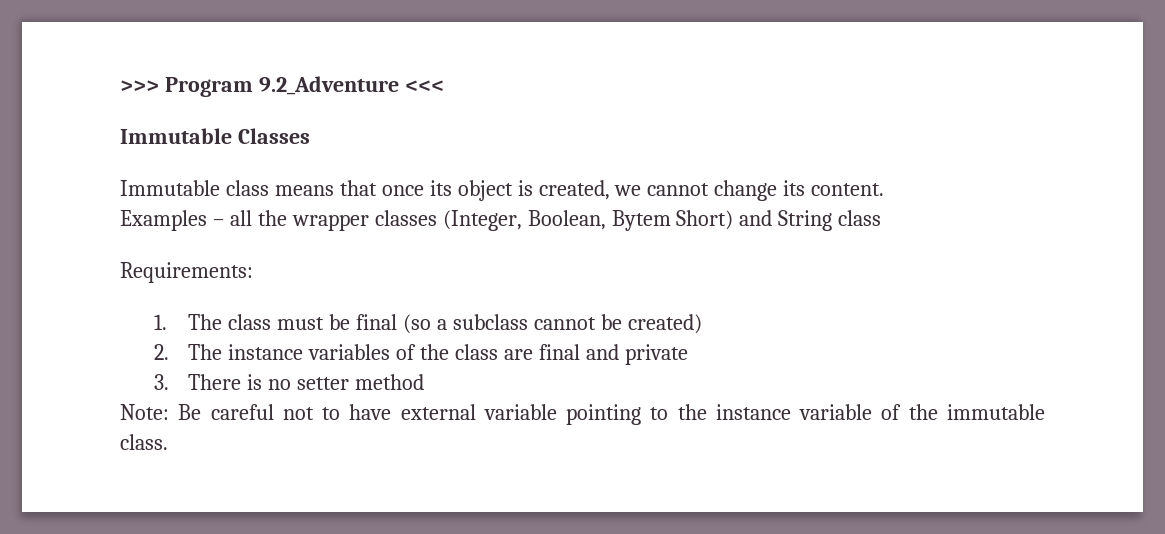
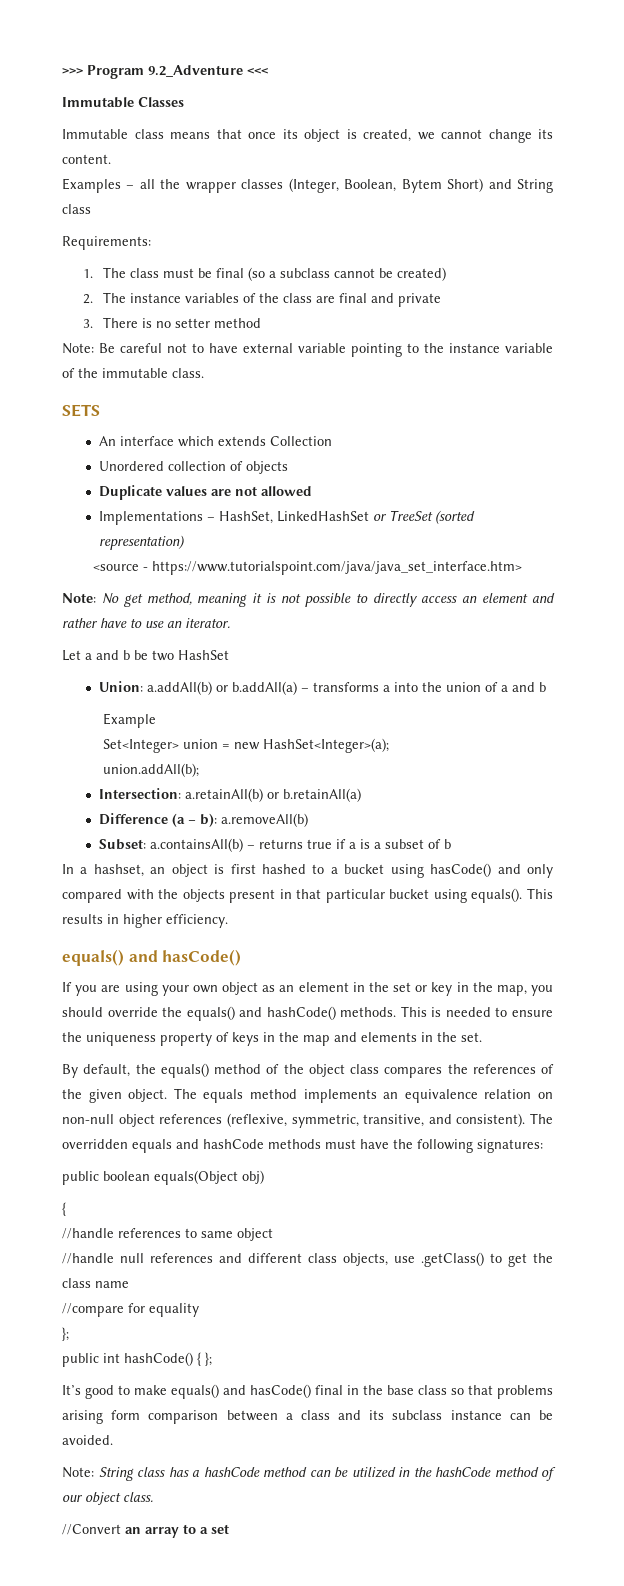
(168, 442) none -> [62,404,100,417] [98,436,332,447] [98,461,288,474] [98,485,312,500] [98,510,475,525] [98,535,185,550] [93,561,522,575] [62,593,555,607] [62,618,230,628] [62,650,229,661] [98,681,546,695] [103,713,157,728] [103,738,390,753] [103,763,200,777] [98,788,361,802] [98,813,308,827] [98,838,451,852] [62,863,553,878] [62,888,553,903] [62,914,228,928] [62,949,242,966] [62,982,554,996] [62,1006,553,1021] [62,1032,482,1046] [62,1063,554,1078] [62,1088,554,1103] [62,1113,553,1128] [62,1139,543,1153] [62,1170,264,1185] [62,1202,66,1216] [62,1228,273,1241] [62,1252,553,1267] [62,1278,129,1288] [62,1303,199,1317] [62,1327,69,1341] [62,1352,212,1367] [62,1384,553,1399] [62,1410,553,1424] [62,1435,113,1445] [62,1467,556,1481] [62,1492,153,1505] [62,1524,229,1538] // SETS // An interface which extends Collection // Unordered collection of objects // Duplicate values are not allowed // Implementations – HashSet, LinkedHashSet or TreeSet (sorted representation) // <source - https://www.tutorialspoint.com/java/java_set_interface.htm> // Note: No get method, meaning it is not possible to directly access an element and rather have to use an iterator. // Let a and b be two HashSet // Union: a.addAll(b) or b.addAll(a) – transforms a into the union of a and b // Example // Set<Integer> union = new HashSet<Integer>(a); // union.addAll(b); // Intersection: a.retainAll(b) or b.retainAll(a) // Difference (a – b): a.removeAll(b) // Subset: a.containsAll(b) – returns true if a is a subset of b // In a hashset, an object is first hashed to a bucket using hasCode() and only compared with the objects present in that particular bucket using equals(). This results in higher efficiency. // equals() and hasCode() // If you are using your own object as an element in the set or key in the map, you should override the equals() and hashCode() methods. This is needed to ensure the uniqueness property of keys in the map and elements in the set. // By default, the equals() method of the object class compares the references of the given object. The equals method implements an equivalence relation on non-null object references (reflexive, symmetric, transitive, and consistent). The overridden equals and hashCode methods must have the following signatures: // public boolean equals(Object obj) // { // //handle references to same object // //handle null references and different class objects, use .getClass() to get the class name // //compare for equality // }; // public int hashCode() { }; // It’s good to make equals() and hasCode() final in the base class so that problems arising form comparison between a class and its subclass instance can be avoided. // Note: String class has a hashCode method can be utilized in the hashCode method of our object class. // //Convert an array to a set

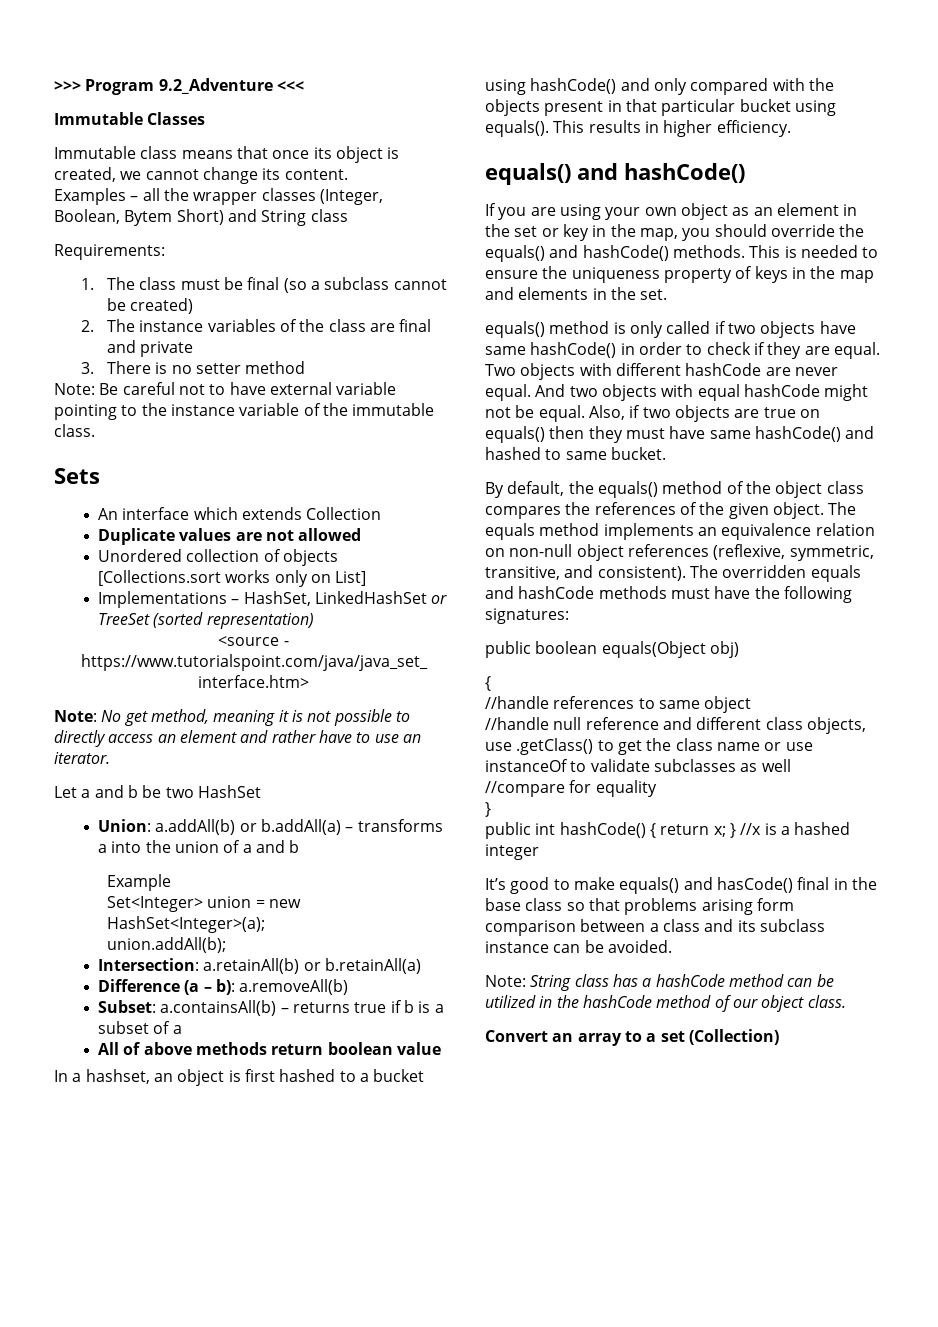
[62,404,100,417] SETS -> [54,468,100,484] Sets
[98,461,288,474] // Unordered collection of objects -> (382, 513) none
(312, 491) none -> [98,549,339,566] [98,570,367,587] // Unordered collection of objects [Collections.sort works only on List]
[348,842,356,849] a -> [404,1000,415,1013] b
[443,839,451,849] b -> [172,1025,182,1034] [98,1042,442,1055] a // All of above methods return boolean value
[430,863,492,877] hasCode() -> [530,78,617,94] hashCode()
[162,949,242,966] hasCode() -> [624,163,745,183] hashCode()
(482, 1037) none -> [485,321,856,338] [485,342,880,359] [485,363,838,380] [485,384,869,401] [485,405,820,422] [485,426,875,443] [485,447,666,460] // equals() method is only called if two objects have same hashCode() in order to check if they are equal. Two objects with different hashCode are never equal. And two objects with equal hashCode might not be equal. Also, if two objects are true on equals() then they must have same hashCode() and hashed to same bucket.
[150,1253,213,1263] references -> [585,717,659,730] reference
(129, 1284) none -> [764,742,813,751] [485,759,791,772] or use instanceOf to validate subclasses as well
[62,1327,69,1341] }; -> [485,802,491,817] }
[205,1352,212,1366] }; -> [660,822,851,838] [485,844,539,860] return x; } //x is a hashed integer
[62,1524,121,1535] //Convert -> [485,1030,548,1042] Convert
(229, 1529) none -> [688,1029,779,1045] (Collection)

